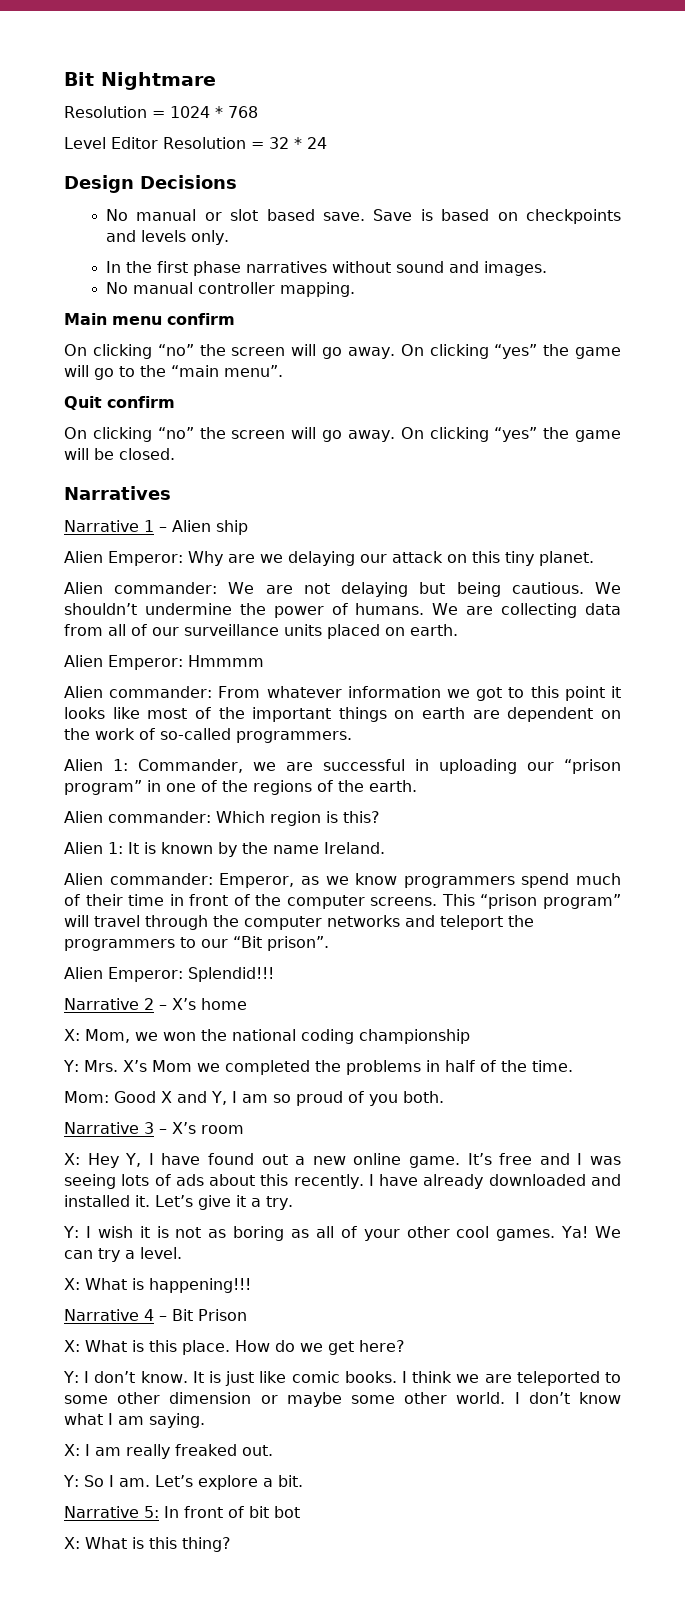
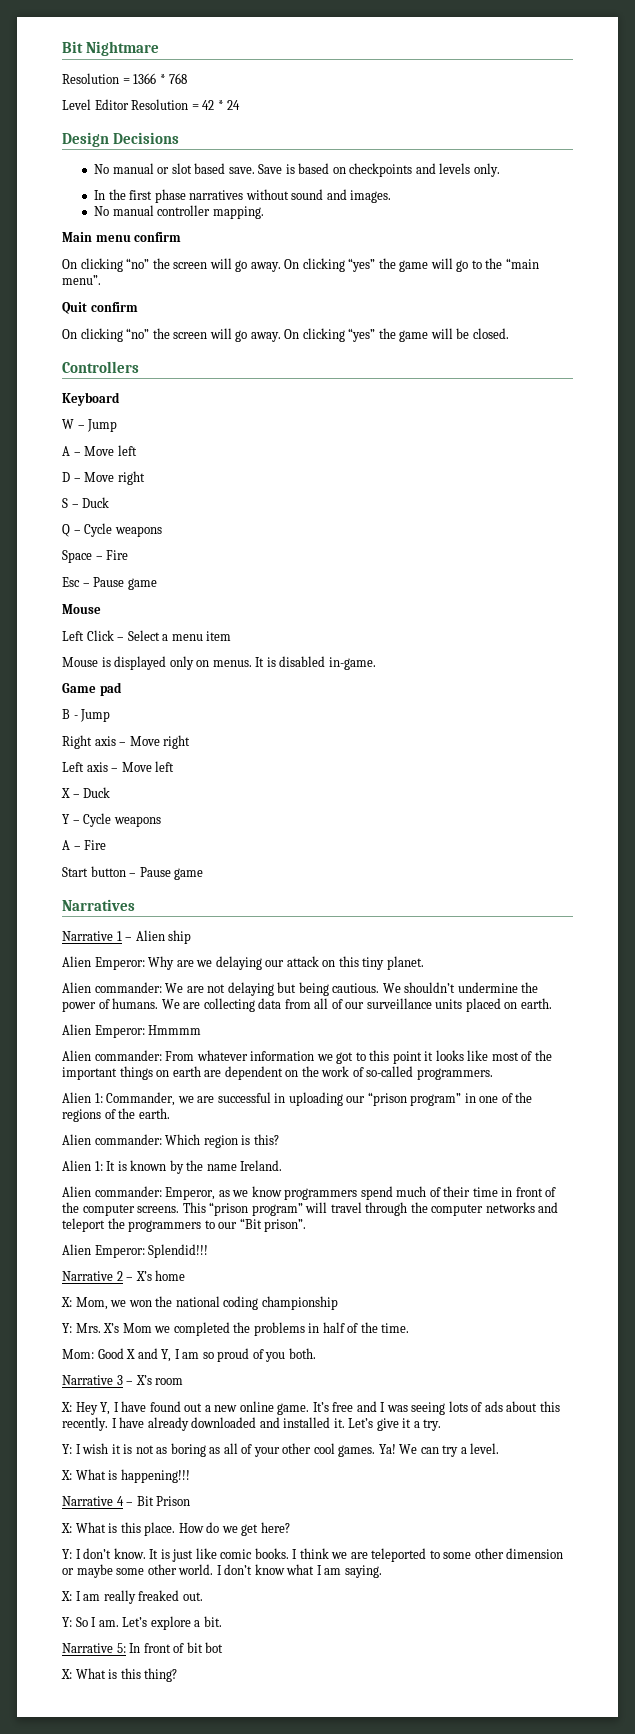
[170,106,210,118] 1024 -> [133,73,157,84] 1366
[269,137,289,149] 32 -> [202,100,215,110] 42
(175, 454) none -> [62,361,139,373] [62,392,120,406] [62,419,118,432] [62,445,137,456] [62,471,145,485] [62,497,110,508] [62,523,162,537] [62,550,129,563] [62,577,157,590] [62,604,101,614] [62,630,232,641] [62,656,376,670] [62,682,122,696] [62,709,111,722] [62,735,191,749] [62,761,175,772] [61,787,111,798] [62,813,161,827] [62,840,107,850] [62,866,204,880] // Controllers // Keyboard // W – Jump // A – Move left // D – Move right // S – Duck // Q – Cycle weapons // Space – Fire // Esc – Pause game // Mouse // Left Click – Select a menu item // Mouse is displayed only on menus. It is disabled in-game. // Game pad // B - Jump // Right axis – Move right // Left axis – Move left // X – Duck // Y – Cycle weapons // A – Fire // Start button – Pause game

